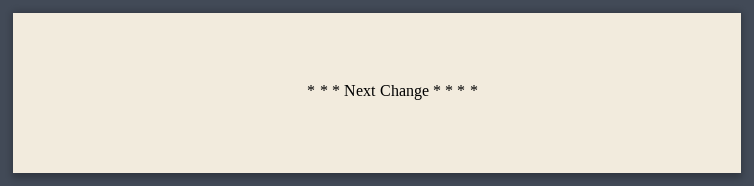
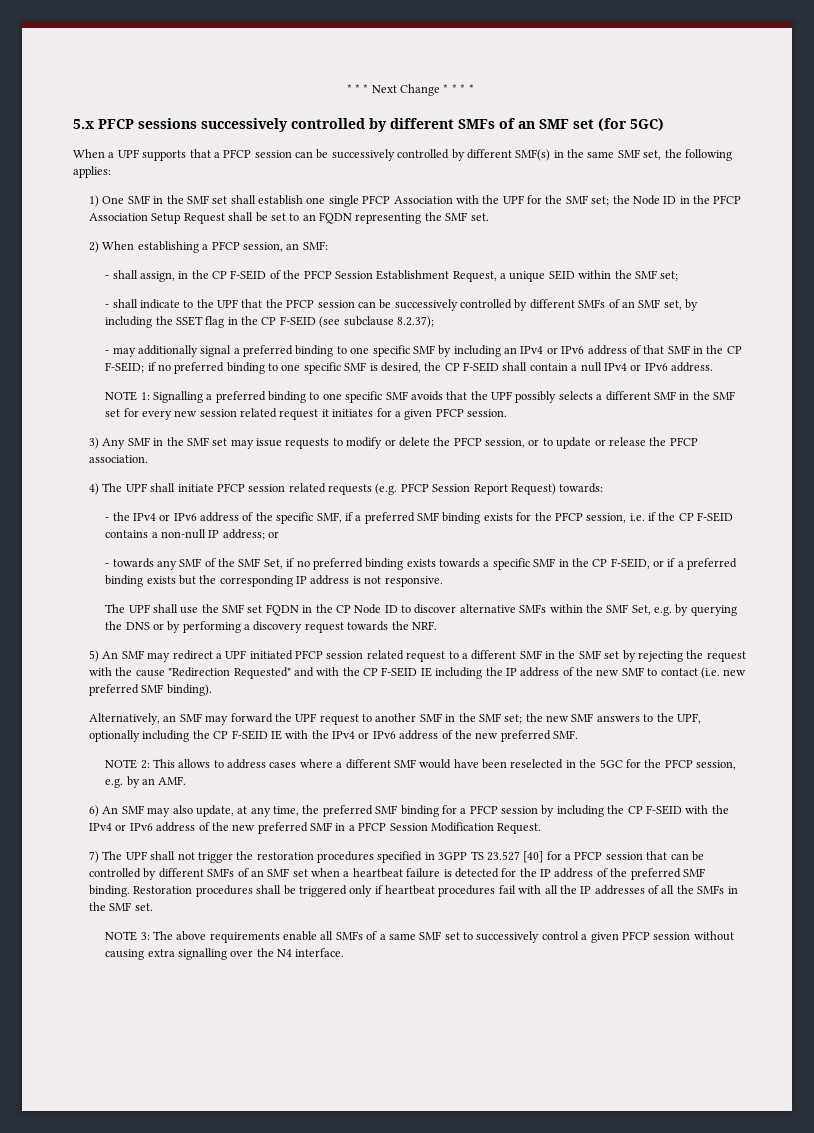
(478, 90) none -> [73,118,664,132] [73,149,732,161] [73,166,111,178] [89,195,742,207] [89,212,489,224] [89,241,328,253] [105,270,679,282] [105,299,699,311] [105,316,434,328] [105,345,742,357] [105,362,714,374] [105,391,736,403] [105,408,508,420] [89,437,698,449] [89,455,149,463] [89,483,604,495] [105,512,734,524] [105,529,280,540] [105,558,738,570] [105,575,443,587] [105,604,737,616] [105,621,437,633] [89,650,746,662] [89,667,747,679] [89,684,212,696] [89,713,701,725] [89,730,579,742] [105,759,737,770] [105,776,187,788] [89,805,729,817] [89,822,542,834] [89,851,704,863] [89,868,705,880] [89,885,738,897] [89,902,153,911] [105,931,734,943] [105,948,345,960] // 5.x PFCP sessions successively controlled by different SMFs of an SMF set (for 5GC) // When a UPF supports that a PFCP session can be successively controlled by different SMF(s) in the same SMF set, the following applies: // 1) One SMF in the SMF set shall establish one single PFCP Association with the UPF for the SMF set; the Node ID in the PFCP Association Setup Request shall be set to an FQDN representing the SMF set. // 2) When establishing a PFCP session, an SMF: // - shall assign, in the CP F-SEID of the PFCP Session Establishment Request, a unique SEID within the SMF set; // - shall indicate to the UPF that the PFCP session can be successively controlled by different SMFs of an SMF set, by including the SSET flag in the CP F-SEID (see subclause 8.2.37); // - may additionally signal a preferred binding to one specific SMF by including an IPv4 or IPv6 address of that SMF in the CP F-SEID; if no preferred binding to one specific SMF is desired, the CP F-SEID shall contain a null IPv4 or IPv6 address. // NOTE 1: Signalling a preferred binding to one specific SMF avoids that the UPF possibly selects a different SMF in the SMF set for every new session related request it initiates for a given PFCP session. // 3) Any SMF in the SMF set may issue requests to modify or delete the PFCP session, or to update or release the PFCP association. // 4) The UPF shall initiate PFCP session related requests (e.g. PFCP Session Report Request) towards: // - the IPv4 or IPv6 address of the specific SMF, if a preferred SMF binding exists for the PFCP session, i.e. if the CP F-SEID contains a non-null IP address; or // - towards any SMF of the SMF Set, if no preferred binding exists towards a specific SMF in the CP F-SEID, or if a preferred binding exists but the corresponding IP address is not responsive. // The UPF shall use the SMF set FQDN in the CP Node ID to discover alternative SMFs within the SMF Set, e.g. by querying the DNS or by performing a discovery request towards the NRF. // 5) An SMF may redirect a UPF initiated PFCP session related request to a different SMF in the SMF set by rejecting the request with the cause "Redirection Requested" and with the CP F-SEID IE including the IP address of the new SMF to contact (i.e. new preferred SMF binding). // Alternatively, an SMF may forward the UPF request to another SMF in the SMF set; the new SMF answers to the UPF, optionally including the CP F-SEID IE with the IPv4 or IPv6 address of the new preferred SMF. // NOTE 2: This allows to address cases where a different SMF would have been reselected in the 5GC for the PFCP session, e.g. by an AMF. // 6) An SMF may also update, at any time, the preferred SMF binding for a PFCP session by including the CP F-SEID with the IPv4 or IPv6 address of the new preferred SMF in a PFCP Session Modification Request. // 7) The UPF shall not trigger the restoration procedures specified in 3GPP TS 23.527 [40] for a PFCP session that can be controlled by different SMFs of an SMF set when a heartbeat failure is detected for the IP address of the preferred SMF binding. Restoration procedures shall be triggered only if heartbeat procedures fail with all the IP addresses of all the SMFs in the SMF set. // NOTE 3: The above requirements enable all SMFs of a same SMF set to successively control a given PFCP session without causing extra signalling over the N4 interface.

